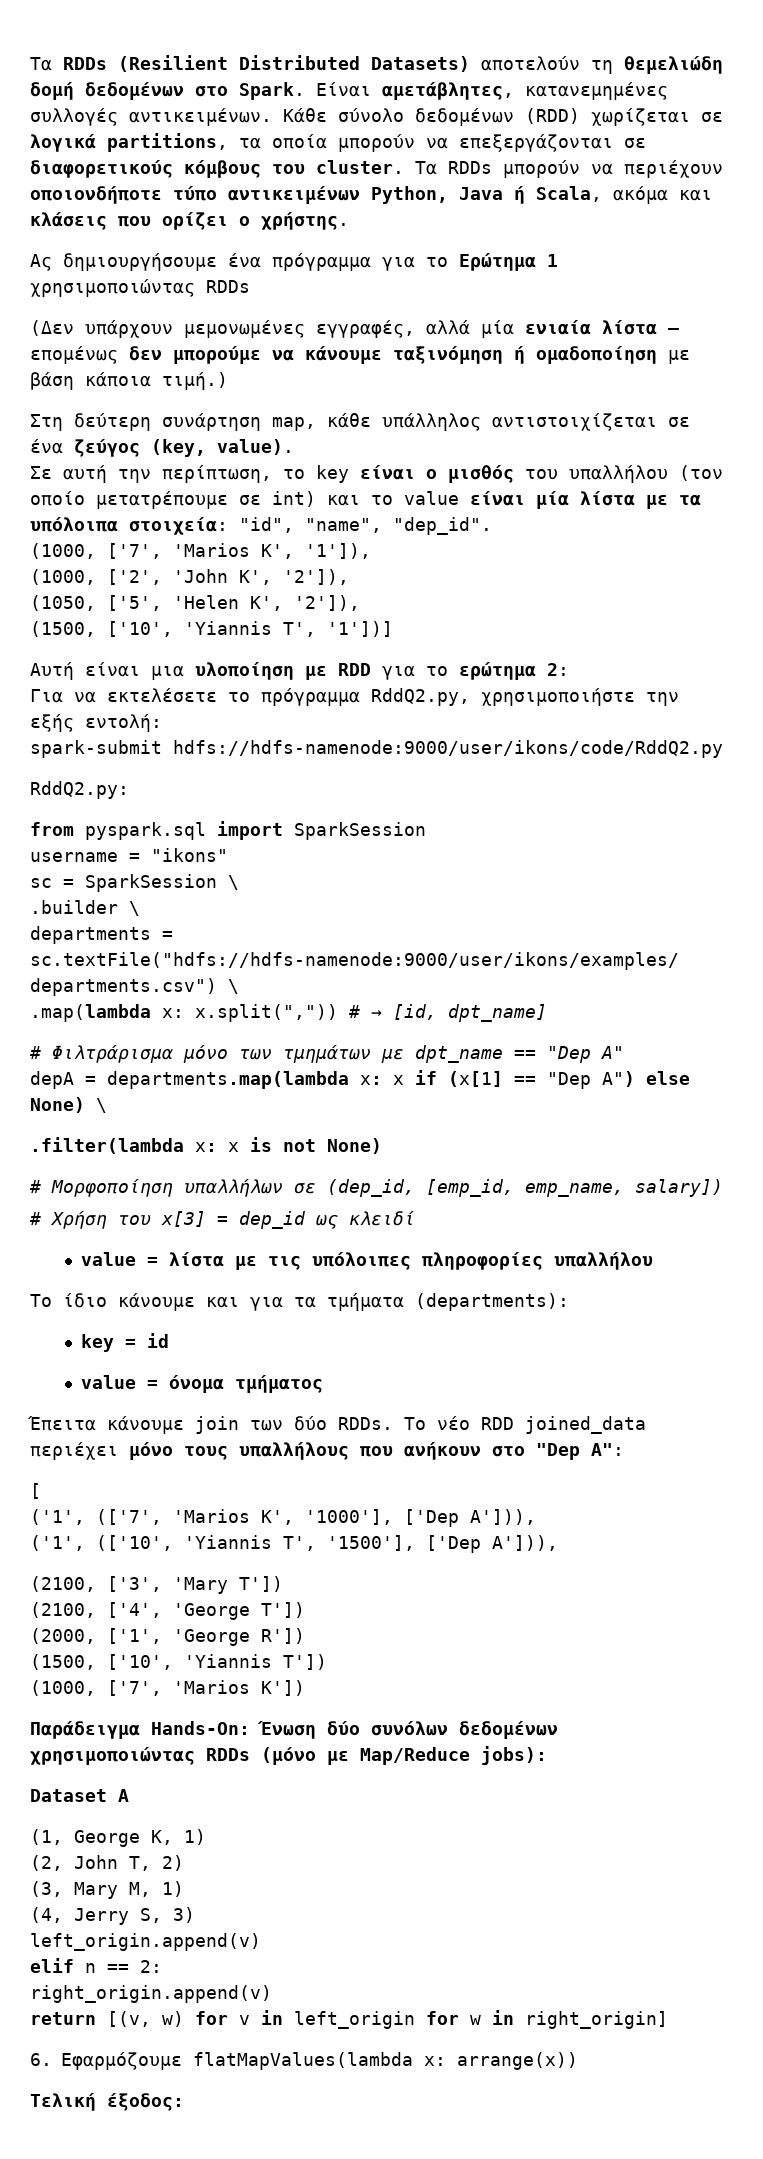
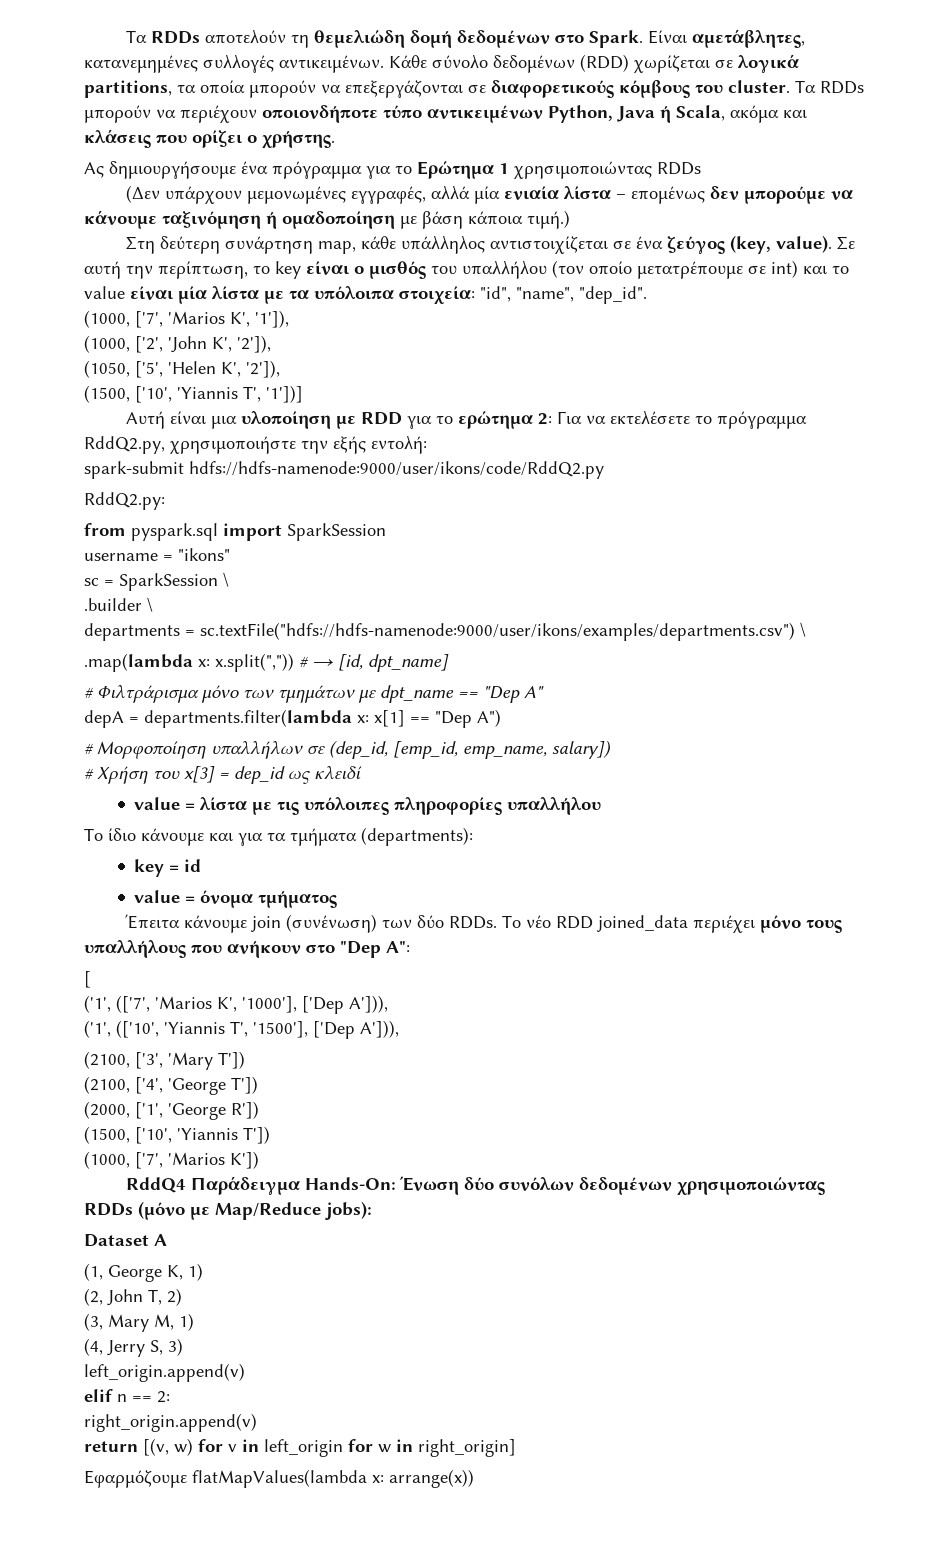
[30,55,470,72] Τα RDDs (Resilient Distributed Datasets) -> [126,30,201,44] Τα RDDs
(294, 447) // -> (833, 244) none
(569, 669) // -> (553, 419) none
[107,1070,690,1089] [30,1097,107,1113] [30,1137,382,1154] departments.map(lambda x: x if (x[1] == "Dep A") else None) \ // .filter(lambda x: x is not None) -> [144,709,501,728] departments.filter(lambda x: x[1] == "Dep A")
(239, 1425) none -> [286,914,378,933] (συνένωση)
(305, 1688) none -> [126,1177,187,1193] RddQ4
[30,2053,52,2066] 6. -> (516, 1448) none
[30,2093,184,2111] // Τελική έξοδος: -> (474, 1478) none

